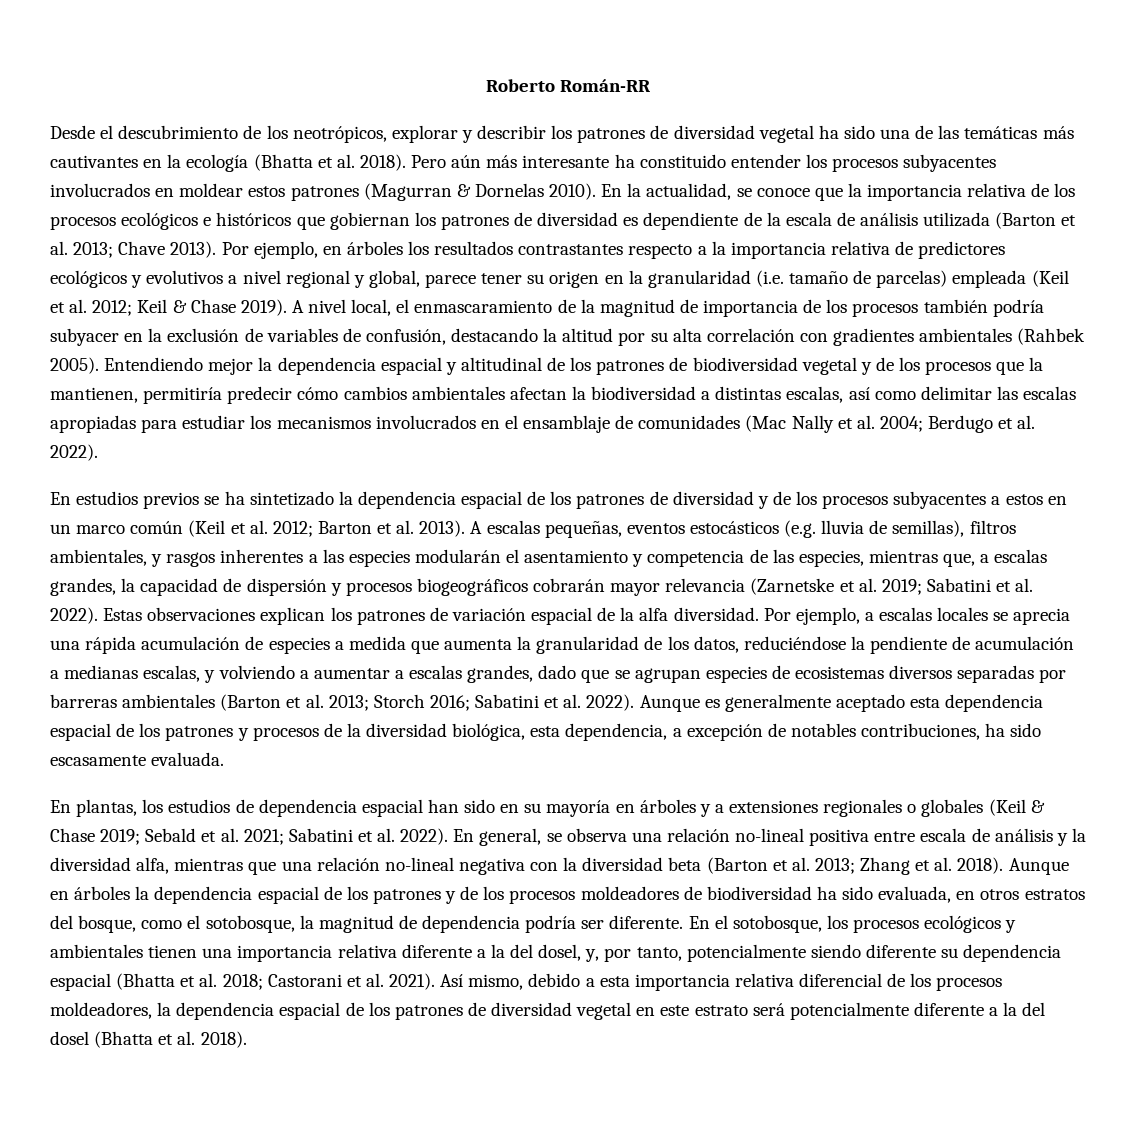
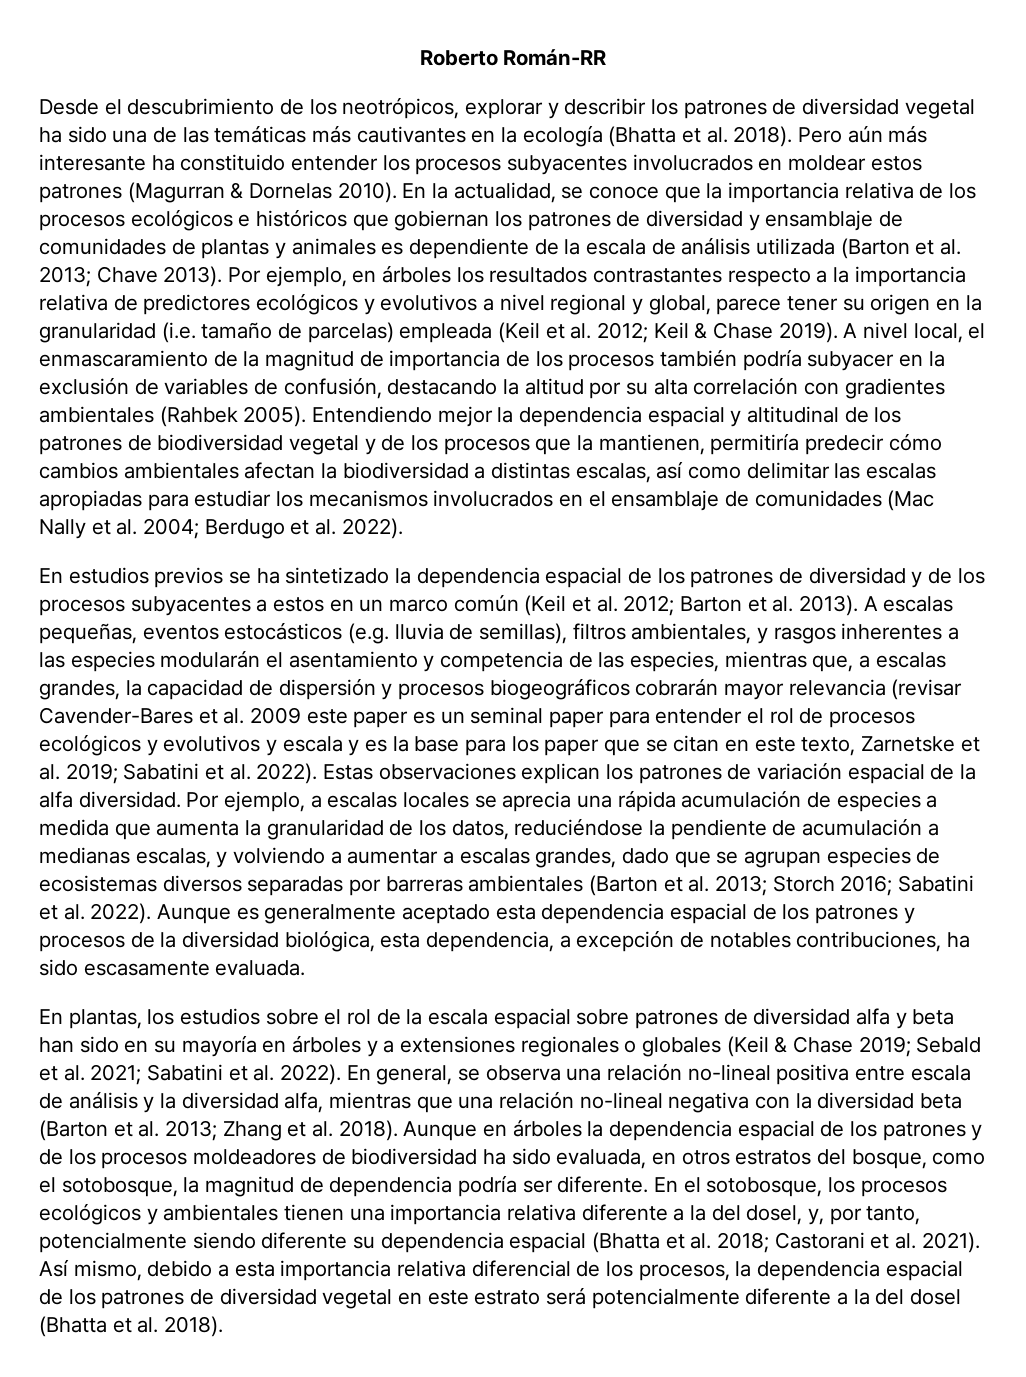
(619, 219) none -> [748,210,904,231] [39,238,376,259] y ensamblaje de comunidades de plantas y animales
[750,578,835,595] (Zarnetske -> [891,679,963,700] [39,707,916,728] [39,734,956,756] (revisar Cavender-Bares et al. 2009 este paper es un seminal paper para entender el rol de procesos ecológicos y evolutivos y escala y es la base para los paper que se citan en este texto, Zarnetske
[235,799,423,817] de dependencia espacial -> [265,1008,955,1029] sobre el rol de la escala espacial sobre patrones de diversidad alfa y beta
[936,977,1003,991] [50,1002,152,1019] procesos moldeadores, -> [638,1264,730,1281] procesos,

